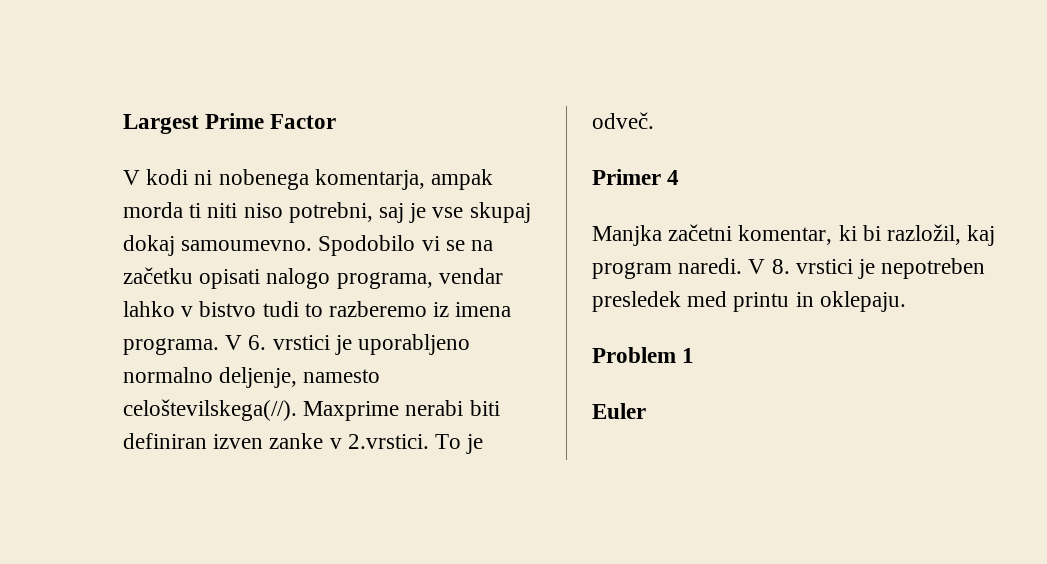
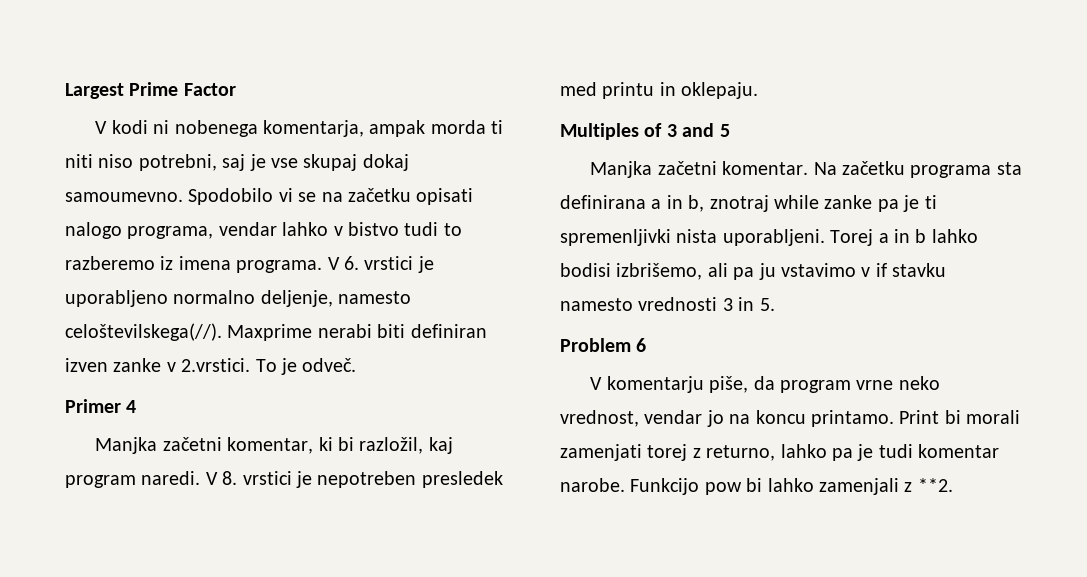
[592,347,695,363] [592,403,646,419] Problem 1 // Euler -> [560,123,730,140] [590,161,1022,178] [560,195,937,212] [560,229,978,246] [560,263,947,280] [560,297,775,311] [560,338,647,352] [590,376,940,393] [560,410,1021,427] [560,444,1000,461] [560,478,953,495] Multiples of 3 and 5 // Manjka začetni komentar. Na začetku programa sta definirana a in b, znotraj while zanke pa je ti spremenljivki nista uporabljeni. Torej a in b lahko bodisi izbrišemo, ali pa ju vstavimo v if stavku namesto vrednosti 3 in 5. // Problem 6 // V komentarju piše, da program vrne neko vrednost, vendar jo na koncu printamo. Print bi morali zamenjati torej z returno, lahko pa je tudi komentar narobe. Funkcijo pow bi lahko zamenjali z **2.

